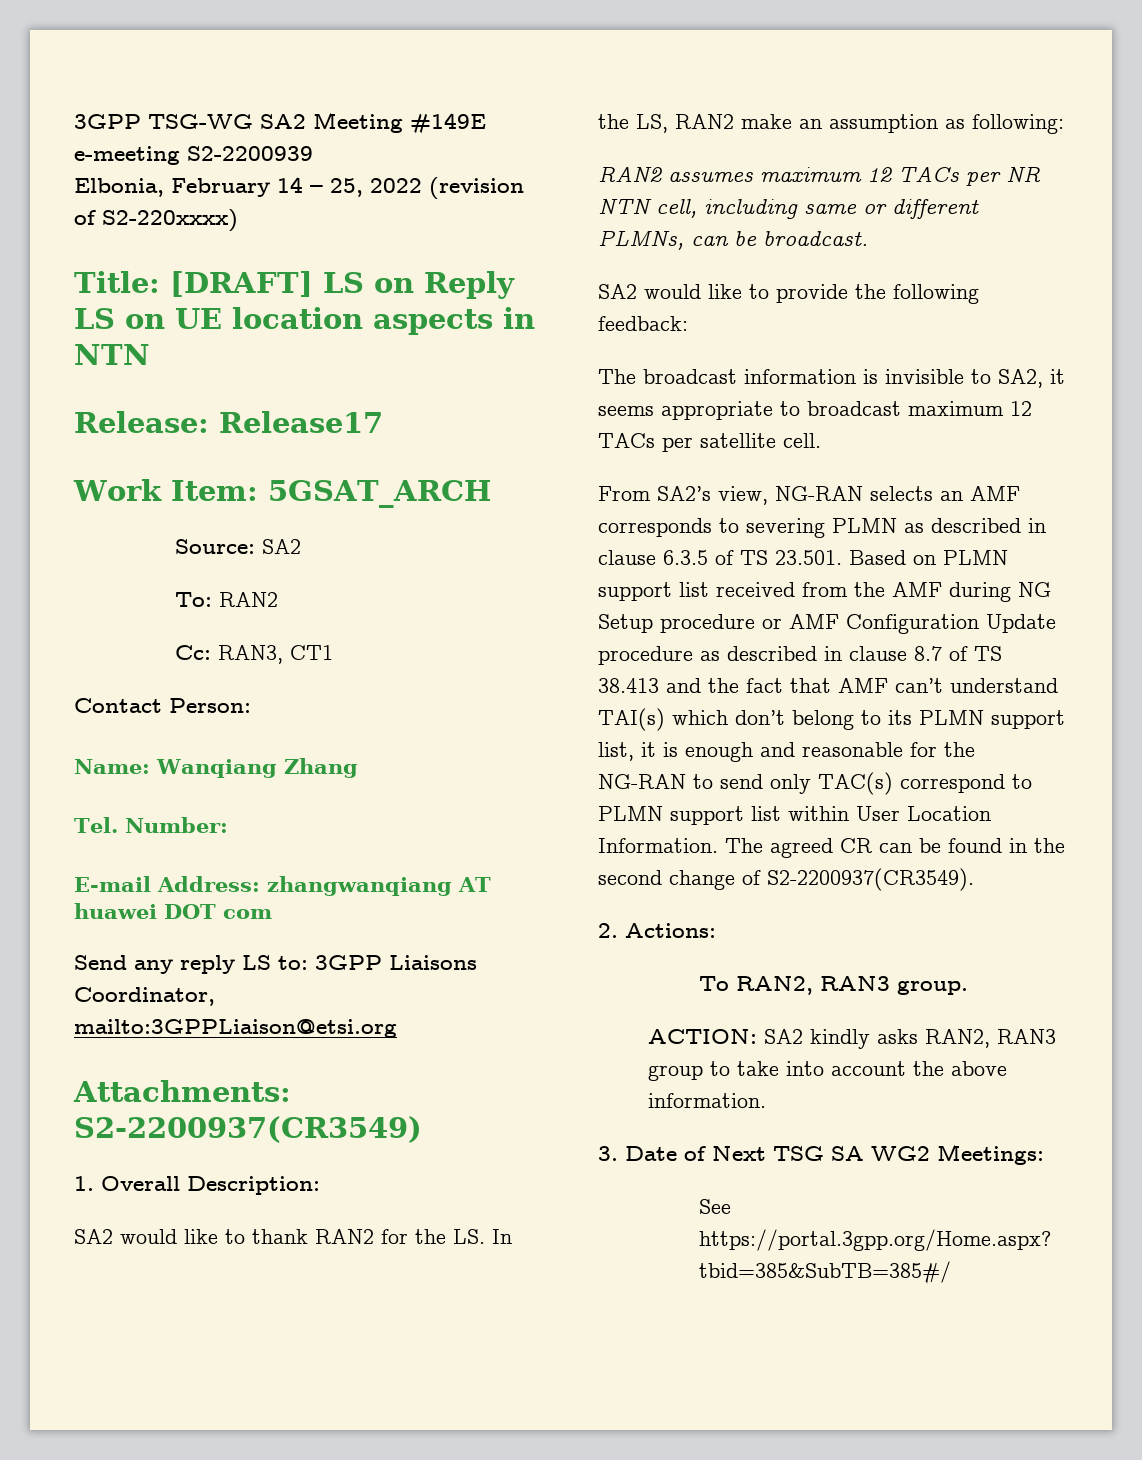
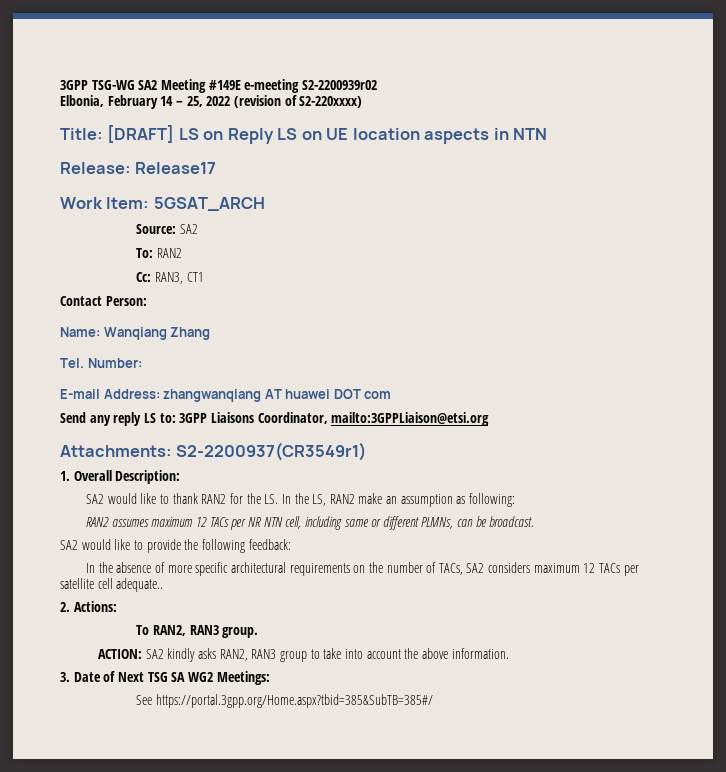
[187,146,313,161] S2-2200939 -> [301,80,377,90] S2-2200939r02
[74,1116,422,1143] S2-2200937(CR3549) -> [176,442,367,461] S2-2200937(CR3549r1)
[598,369,1065,388] [598,401,901,420] The broadcast information is invisible to SA2, it seems appropriate to broadcast -> [86,562,531,576] In the absence of more specific architectural requirements on the number of TACs, SA2 considers
[783,433,821,448] [598,486,1020,505] [598,518,1046,538] [598,550,1008,565] [598,582,1051,602] [598,614,1056,634] [598,646,1002,665] [598,678,1058,693] [598,708,1065,731] [598,742,975,762] [598,772,1032,795] [598,806,991,825] [598,838,1065,858] [598,868,974,891] cell. // From SA2’s view, NG-RAN selects an AMF corresponds to severing PLMN as described in clause 6.3.5 of TS 23.501. Based on PLMN support list received from the AMF during NG Setup procedure or AMF Configuration Update procedure as described in clause 8.7 of TS 38.413 and the fact that AMF can’t understand TAI(s) which don’t belong to its PLMN support list, it is enough and reasonable for the NG-RAN to send only TAC(s) correspond to PLMN support list within User Location Information. The agreed CR can be found in the second change of S2-2200937(CR3549). -> [97,578,164,592] cell adequate..

